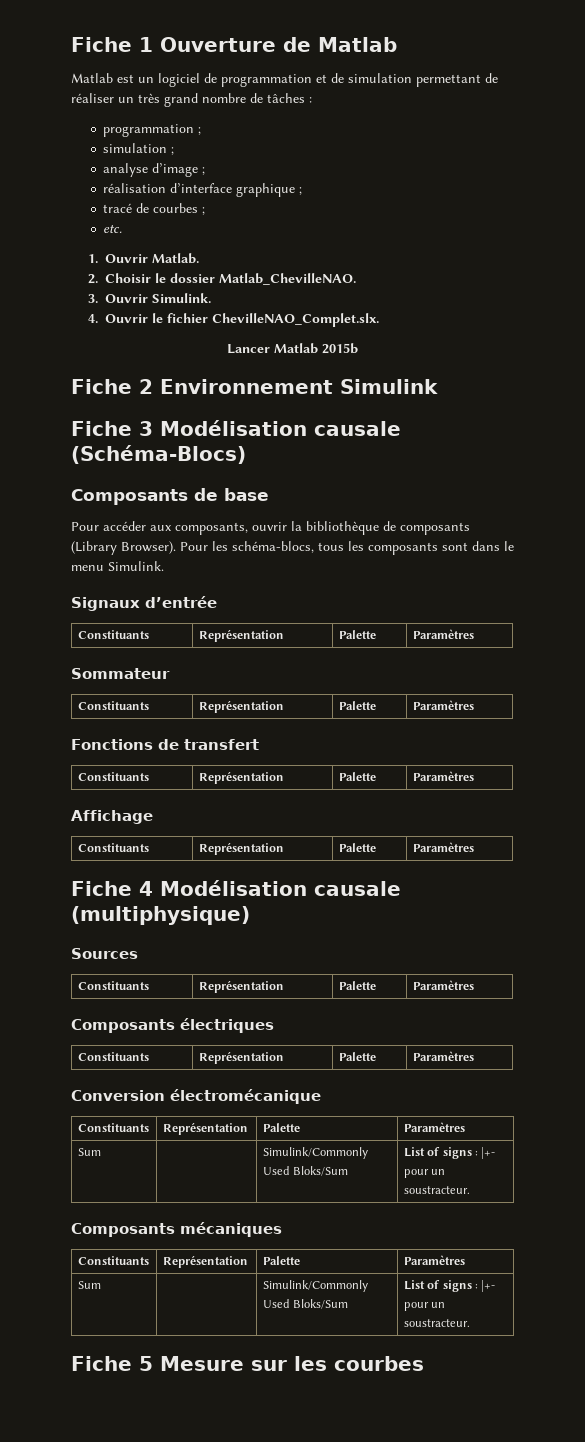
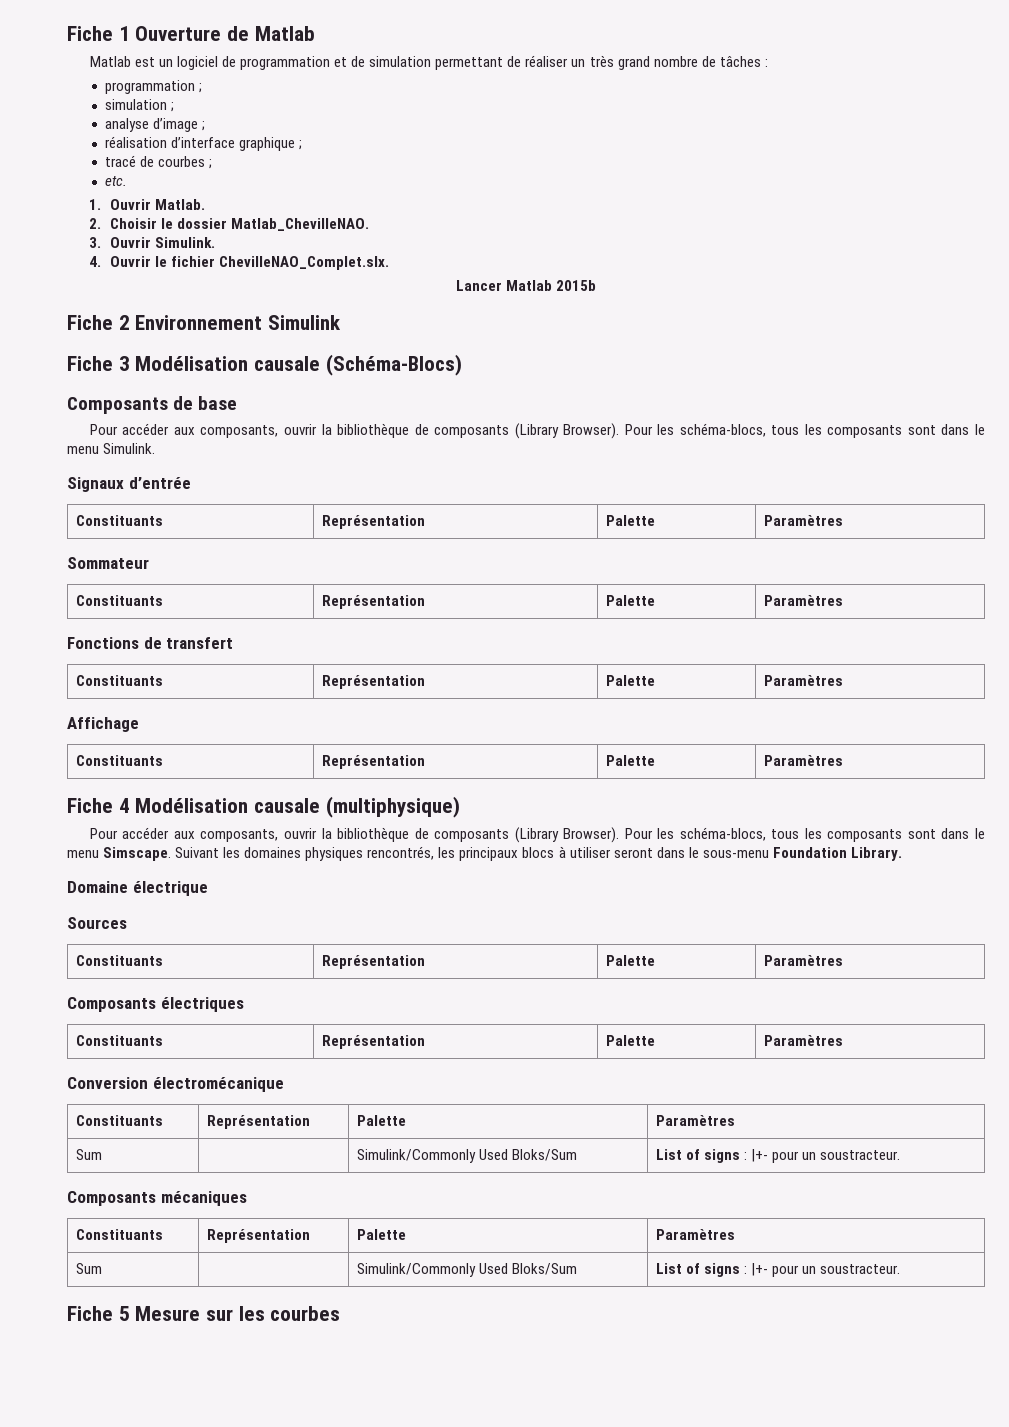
(250, 915) none -> [89,827,986,843] [67,846,902,861] [67,881,208,896] // Pour accéder aux composants, ouvrir la bibliothèque de composants (Library Browser). Pour les schéma-blocs, tous les composants sont dans le menu Simscape. Suivant les domaines physiques rencontrés, les principaux blocs à utiliser seront dans le sous-menu Foundation Library. // Domaine électrique

